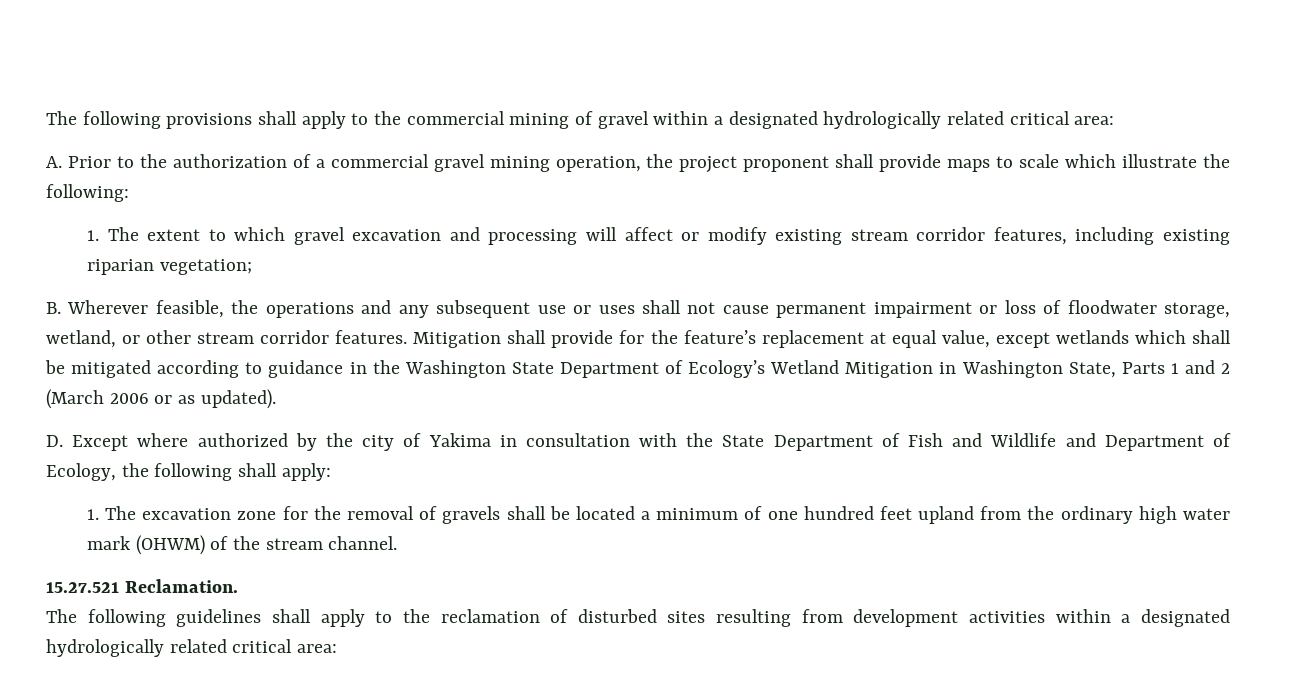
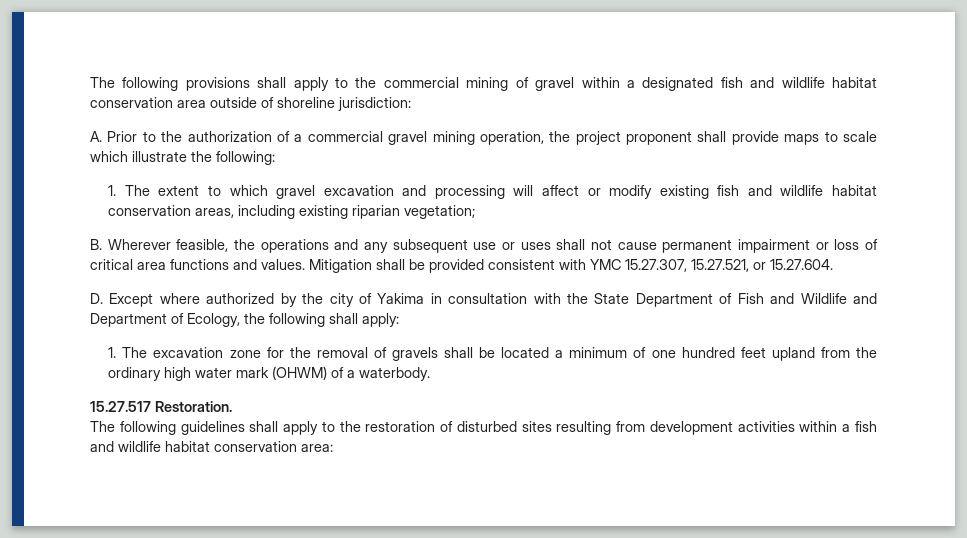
[823,111,1115,129] hydrologically related critical area: -> [720,77,877,88] [90,97,411,111] fish and wildlife habitat conservation area outside of shoreline jurisdiction:
[850,227,1067,245] stream corridor features, -> [717,185,878,196] [108,205,235,218] fish and wildlife habitat conservation areas,
[1067,300,1231,318] [46,330,1231,348] [45,360,1230,378] [46,389,276,409] floodwater storage, wetland, or other stream corridor features. Mitigation shall provide for the feature’s replacement at equal value, except wetlands which shall be mitigated according to guidance in the Washington State Department of Ecology’s Wetland Mitigation in Washington State, Parts 1 and 2 (March 2006 or as updated). -> [90,259,833,273] critical area functions and values. Mitigation shall be provided consistent with YMC 15.27.307, 15.27.521, or 15.27.604.
[232,536,398,550] [46,579,238,593] the stream channel. // 15.27.521 Reclamation. -> [347,367,431,381] [90,401,232,412] a waterbody. // 15.27.517 Restoration.
[440,609,540,623] reclamation -> [365,421,436,432] restoration
[1141,609,1230,627] [46,639,293,657] designated hydrologically related critical -> [854,421,877,432] [90,441,297,452] fish and wildlife habitat conservation

